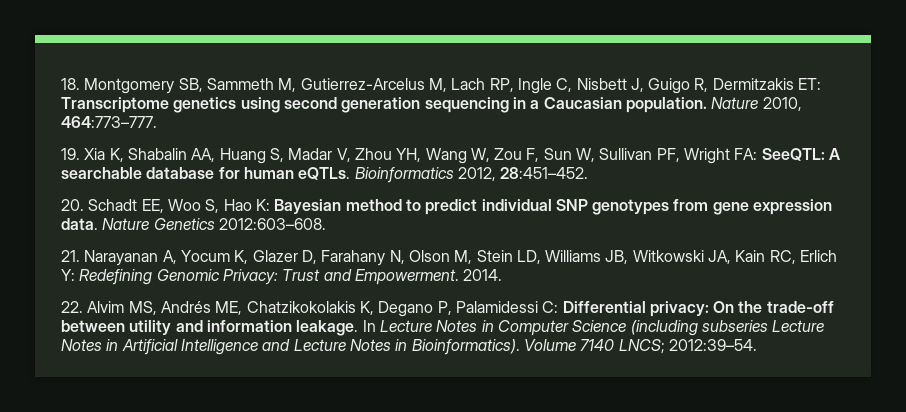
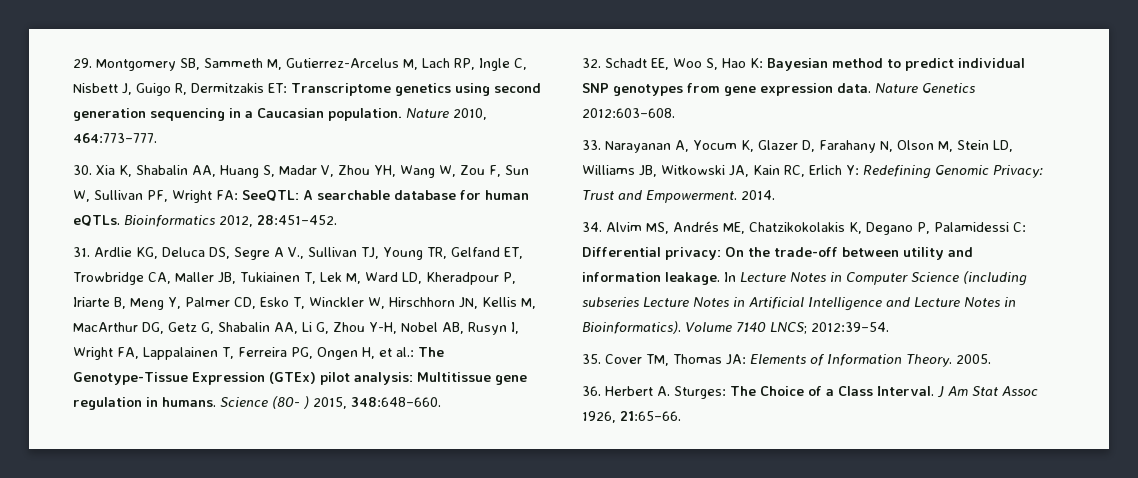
[61,78,80,90] 18. -> [73,58,92,68] 29.
[61,148,80,160] 19. -> [73,165,92,175] 30.
[61,199,84,211] 20. -> [73,247,523,260] [73,272,516,285] [73,297,536,310] [73,322,519,335] [73,347,444,360] [73,372,527,385] [73,396,441,410] [582,58,601,68] 31. Ardlie KG, Deluca DS, Segre A V., Sullivan TJ, Young TR, Gelfand ET, Trowbridge CA, Maller JB, Tukiainen T, Lek M, Ward LD, Kheradpour P, Iriarte B, Meng Y, Palmer CD, Esko T, Winckler W, Hirschhorn JN, Kellis M, MacArthur DG, Getz G, Shabalin AA, Li G, Zhou Y-H, Nobel AB, Rusyn I, Wright FA, Lappalainen T, Ferreira PG, Ongen H, et al.: The Genotype-Tissue Expression (GTEx) pilot analysis: Multitissue gene regulation in humans. Science (80- ) 2015, 348:648–660. // 32.
[61,250,80,262] 21. -> [582,140,601,150] 33.
[61,301,83,313] 22. -> [582,222,602,232] 34.
(757, 345) none -> [582,354,991,367] [582,386,1038,399] [582,411,681,423] // 35. Cover TM, Thomas JA: Elements of Information Theory. 2005. // 36. Herbert A. Sturges: The Choice of a Class Interval. J Am Stat Assoc 1926, 21:65–66.

